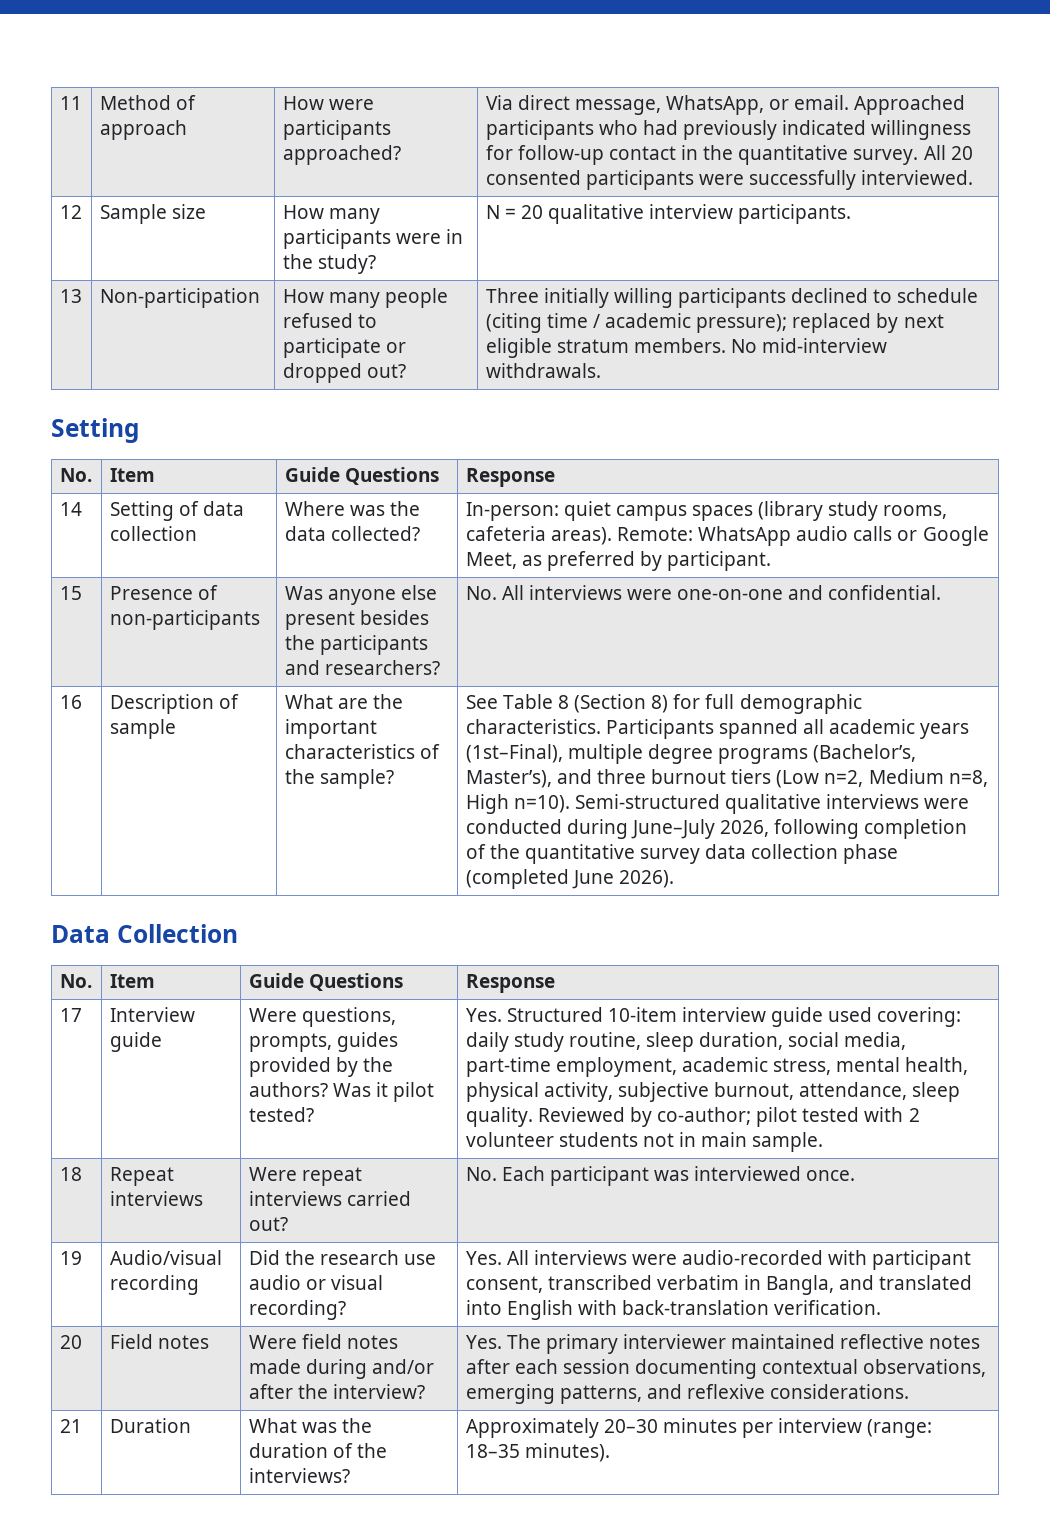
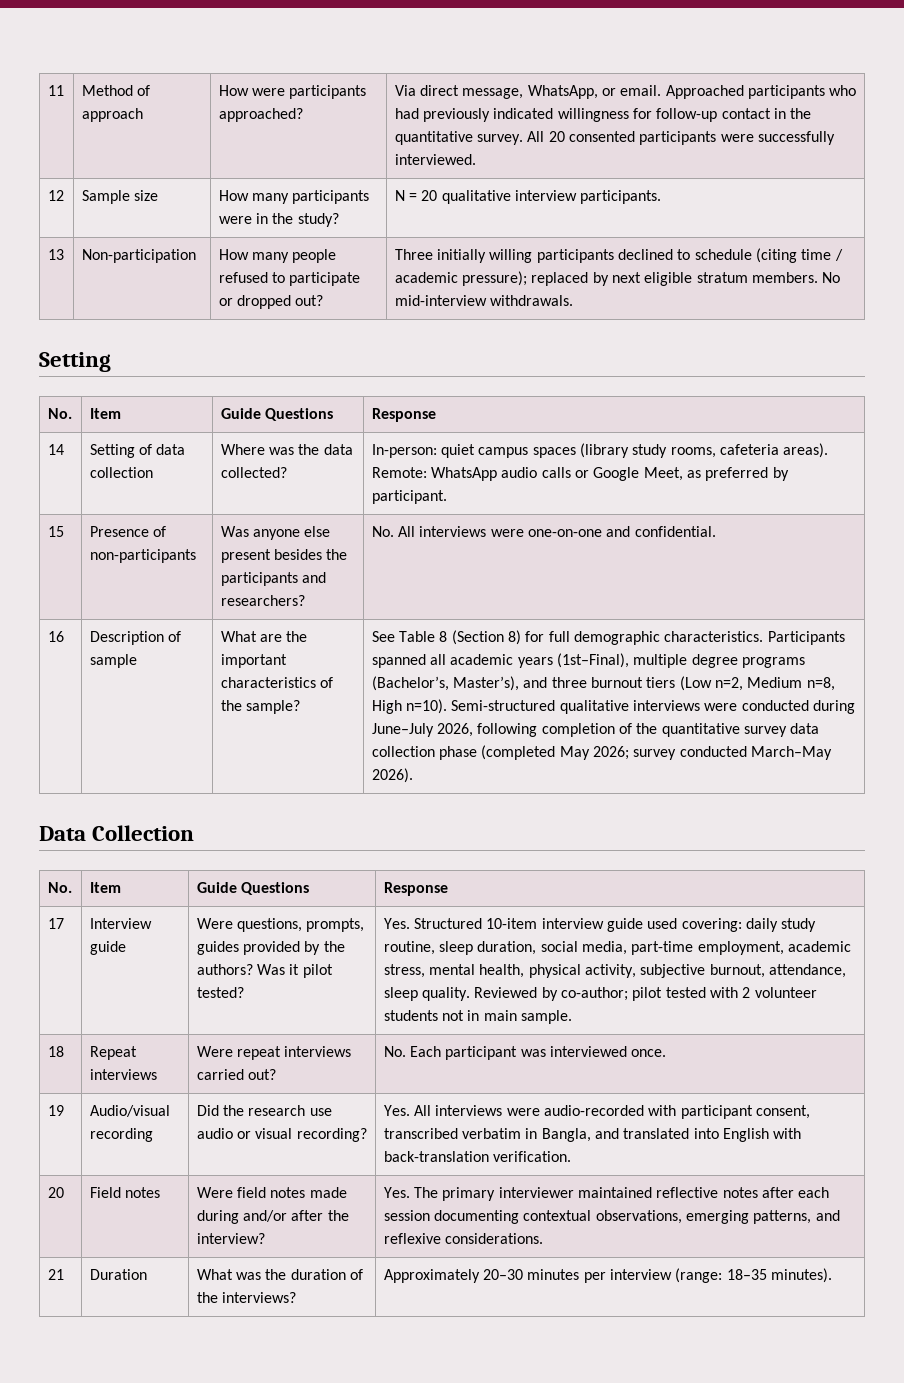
[571,870,614,889] June -> [559,746,832,760] May 2026; survey conducted March–May

